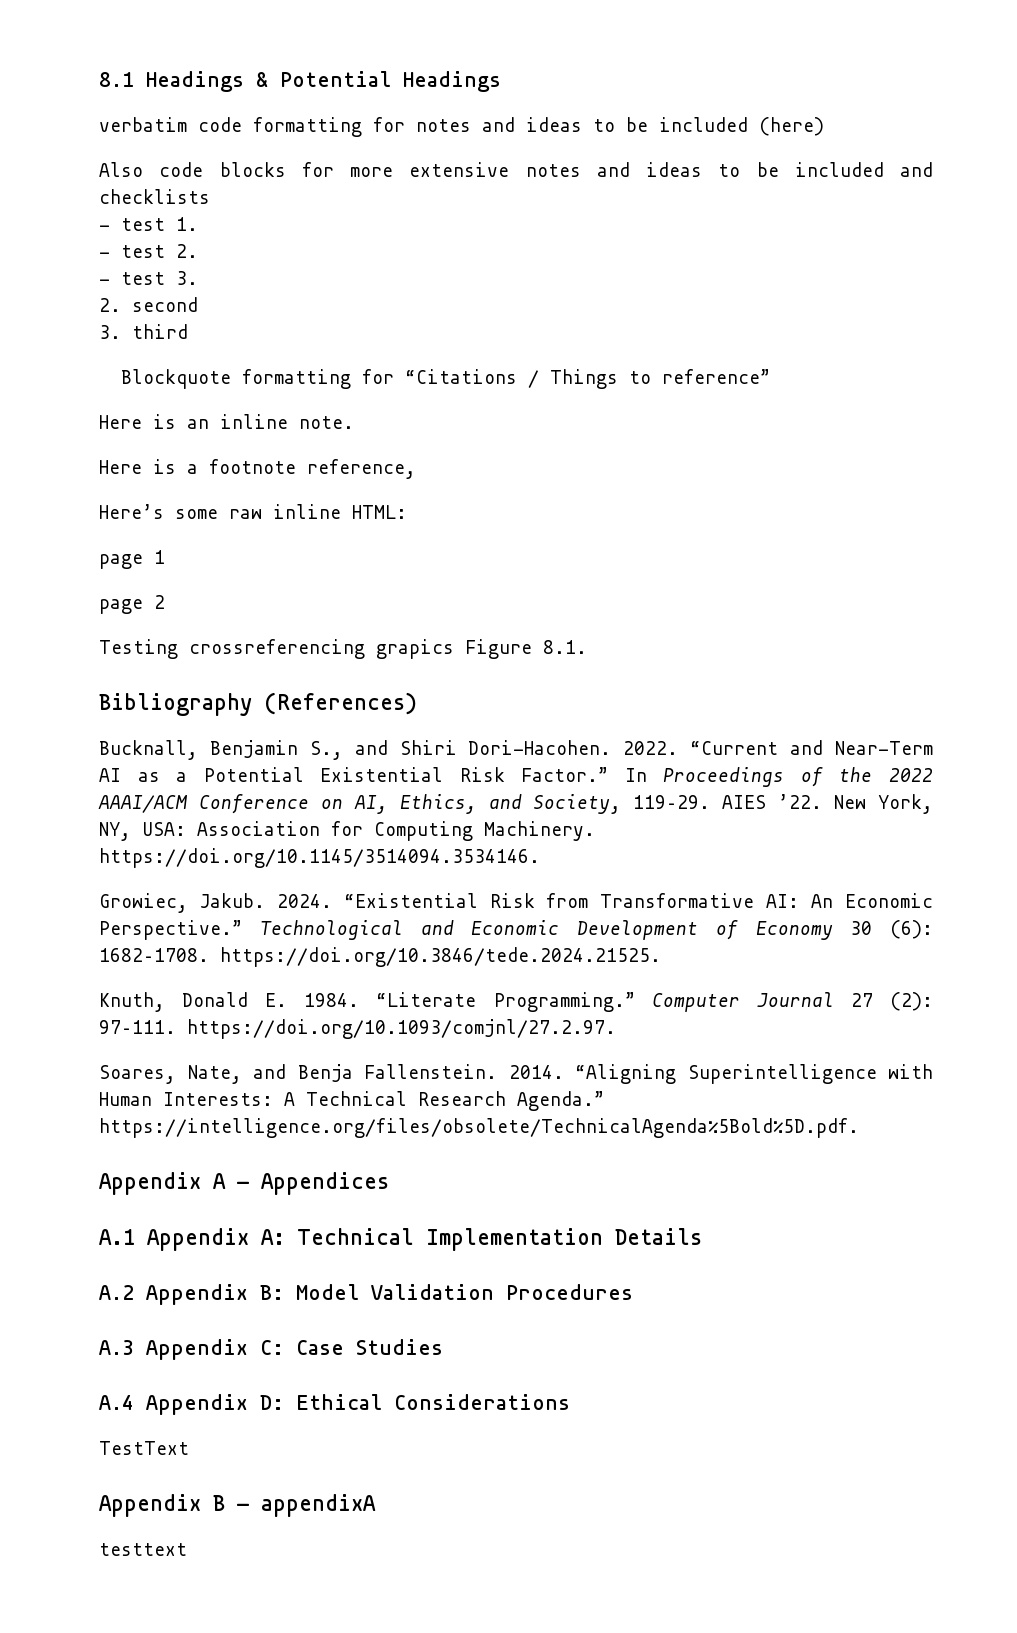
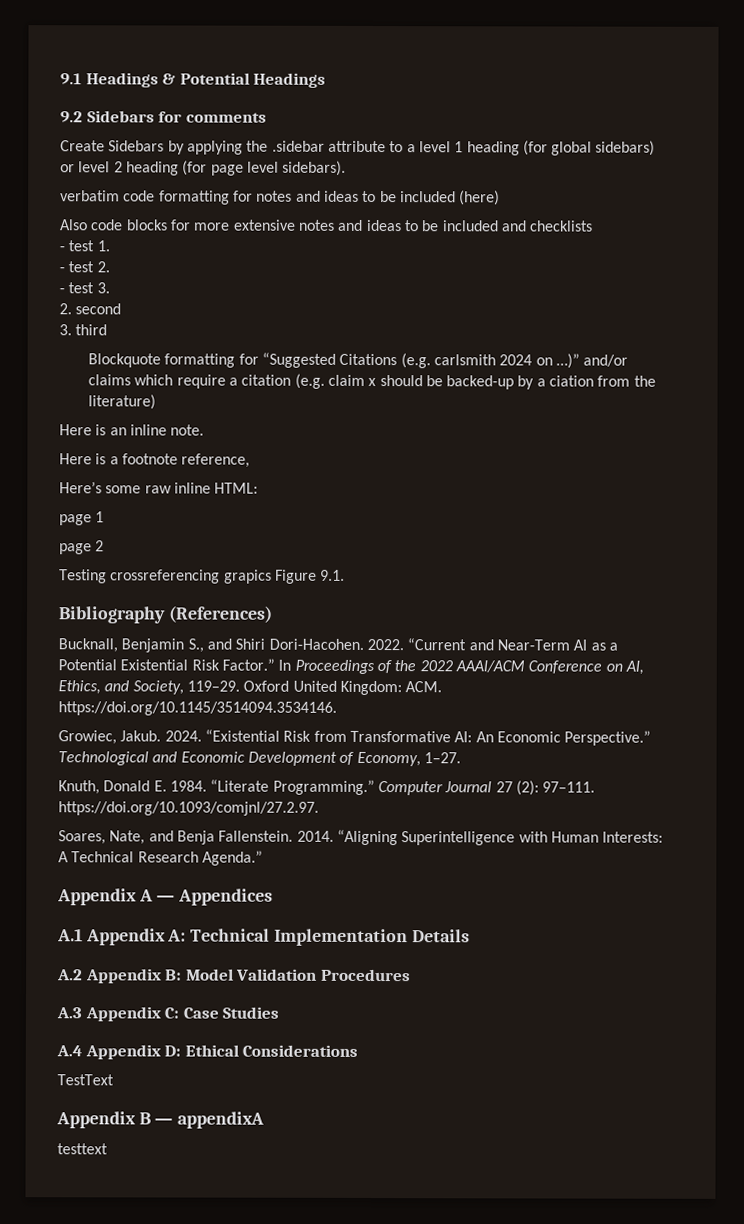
[99,72,134,87] 8.1 -> [60,73,82,85] 9.1
(501, 81) none -> [60,110,267,123] [60,140,656,156] [60,160,347,176] // 9.2 Sidebars for comments // Create Sidebars by applying the .sidebar attribute to a level 1 heading (for global sidebars) or level 2 heading (for page level sidebars).
[405,369,771,389] “Citations / Things to reference” -> [261,352,629,369] [87,373,656,390] [87,394,156,410] “Suggested Citations (e.g. carlsmith 2024 on …)” and/or claims which require a citation (e.g. claim x should be backed-up by a ciation from the literature)
[543,640,587,654] 8.1. -> [320,569,346,581] 9.1.
[722,794,933,814] [99,821,595,841] AIES ’22. New York, NY, USA: Association for Computing Machinery. -> [243,680,443,696] Oxford United Kingdom: ACM.
[755,920,933,940] [99,947,661,967] Economy 30 (6): 1682–1708. https://doi.org/10.3846/tede.2024.21525. -> [356,751,461,767] Economy, 1–27.
[99,1118,859,1138] https://intelligence.org/files/obsolete/TechnicalAgenda%5Bold%5D.pdf. -> (263, 858) none

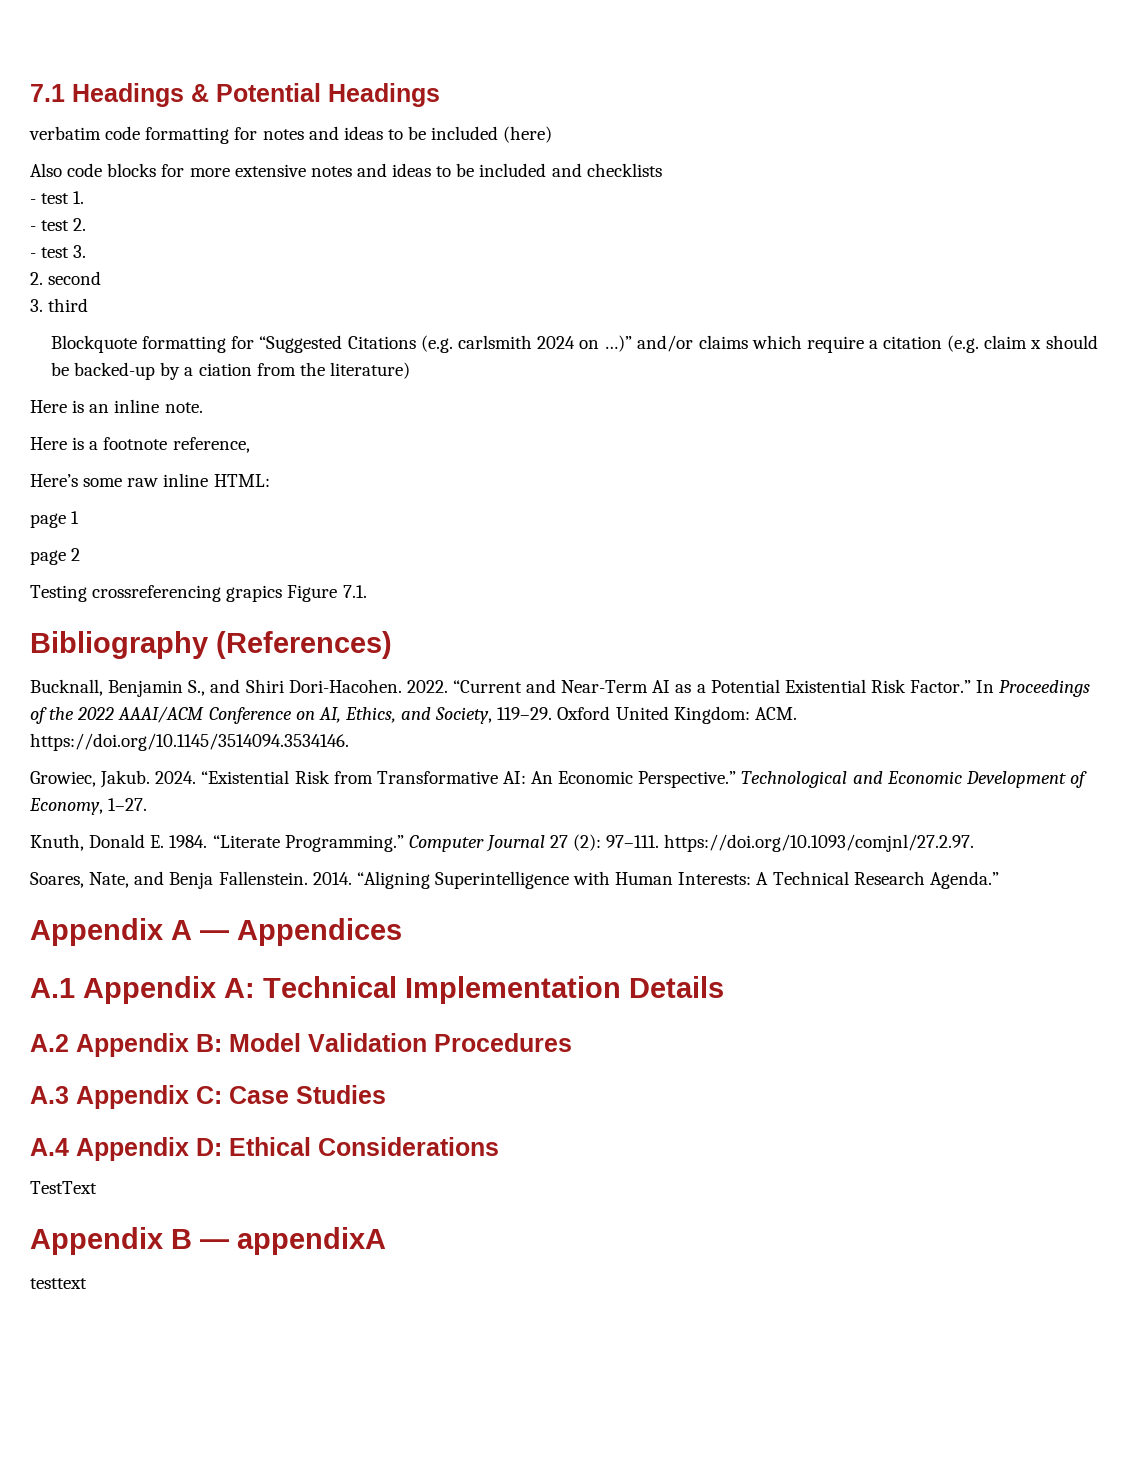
[60,73,82,85] 9.1 -> [30,84,65,102] 7.1
[60,110,267,123] [60,140,656,156] [60,160,347,176] // 9.2 Sidebars for comments // Create Sidebars by applying the .sidebar attribute to a level 1 heading (for global sidebars) or level 2 heading (for page level sidebars). -> (440, 95) none
[320,569,346,581] 9.1. -> [342,585,367,598] 7.1.

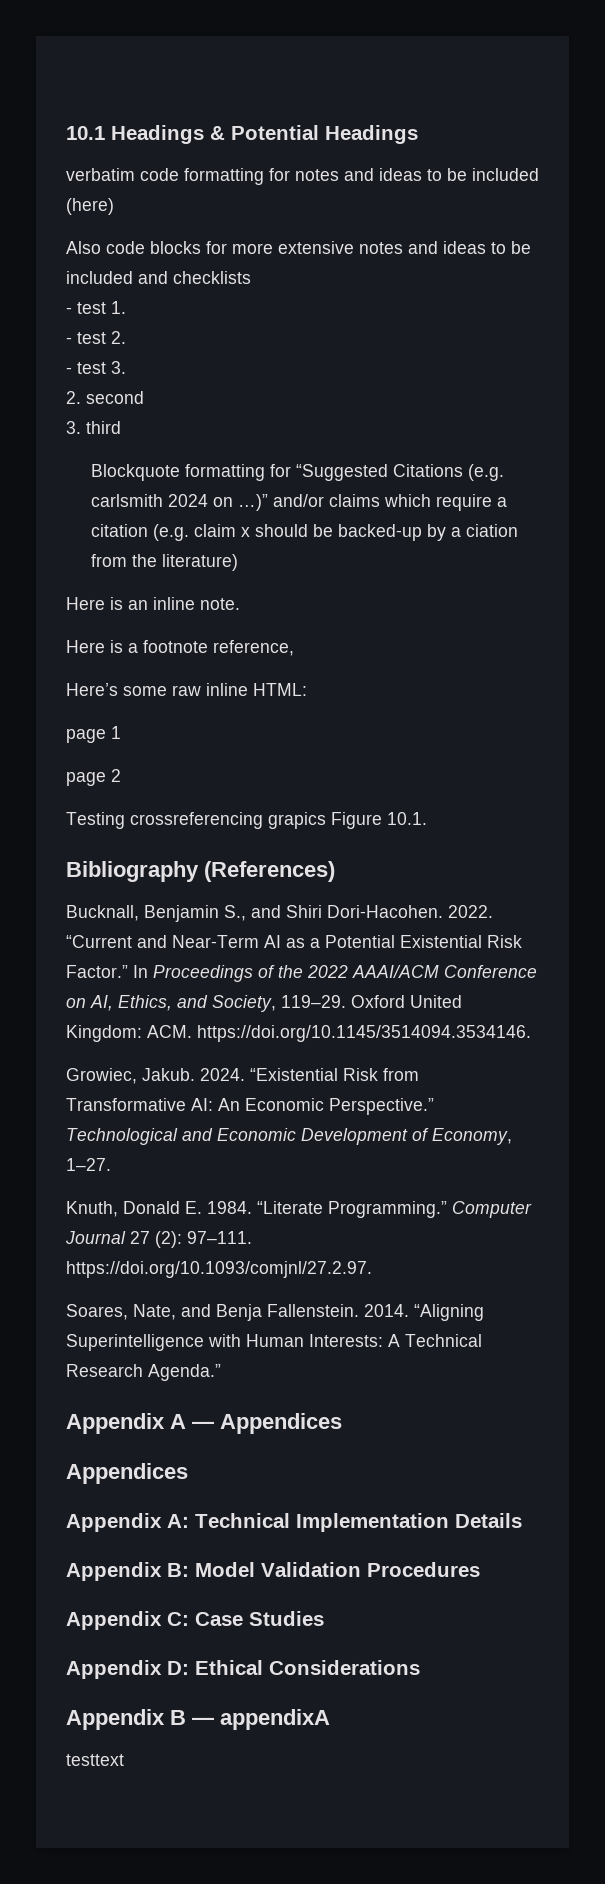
[30,84,65,102] 7.1 -> [66,126,105,140] 10.1
[342,585,367,598] 7.1. -> [387,812,427,825] 10.1.
[30,978,75,998] A.1 -> [66,1463,188,1484] Appendices //
[30,1034,69,1052] A.2 -> (522, 1520) none
[30,1086,69,1104] A.3 -> (480, 1569) none
[30,1138,69,1156] A.4 -> (324, 1618) none
[30,1181,97,1194] // TestText -> (420, 1667) none

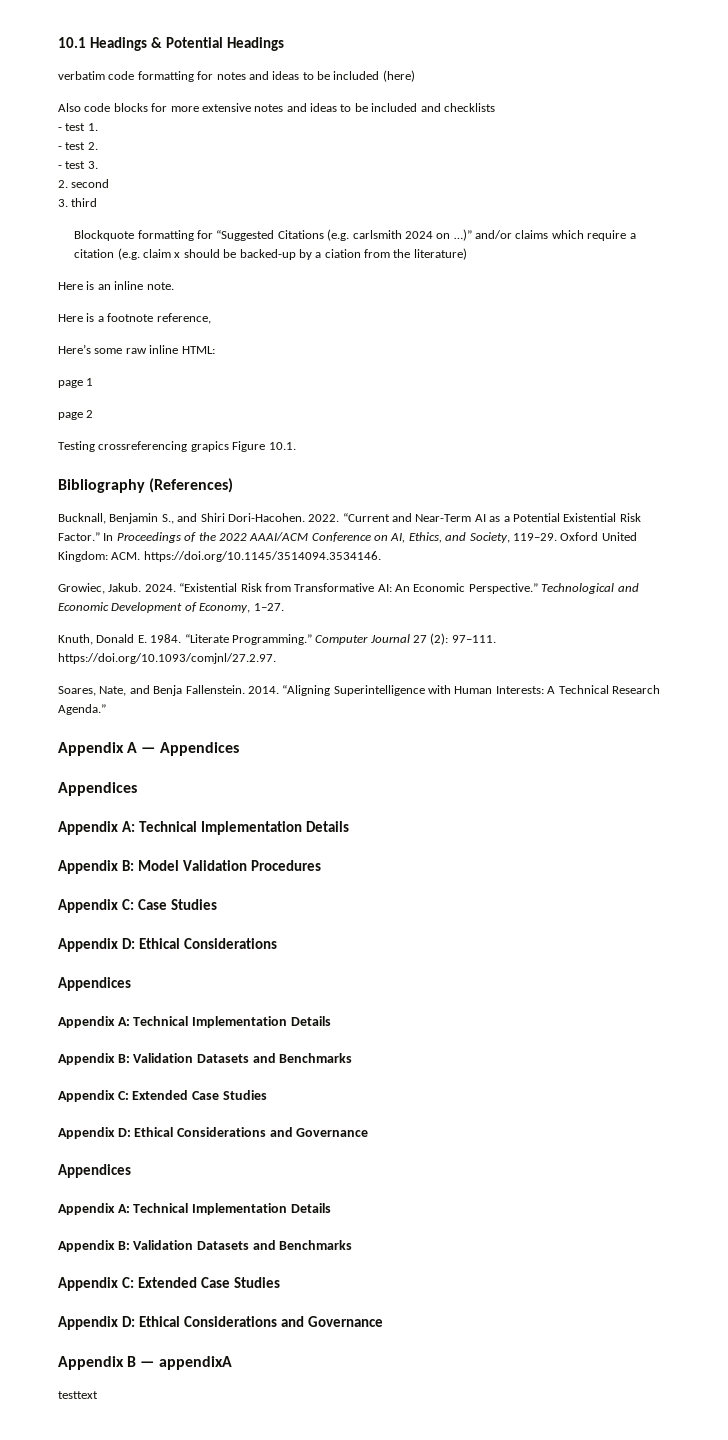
(420, 1667) none -> [58,977,131,991] [58,1016,331,1028] [58,1053,353,1065] [58,1090,267,1102] [58,1127,369,1139] [58,1164,131,1178] [58,1203,331,1215] [58,1240,353,1252] [58,1277,280,1291] [58,1316,383,1330] // Appendices // Appendix A: Technical Implementation Details // Appendix B: Validation Datasets and Benchmarks // Appendix C: Extended Case Studies // Appendix D: Ethical Considerations and Governance // Appendices // Appendix A: Technical Implementation Details // Appendix B: Validation Datasets and Benchmarks // Appendix C: Extended Case Studies // Appendix D: Ethical Considerations and Governance

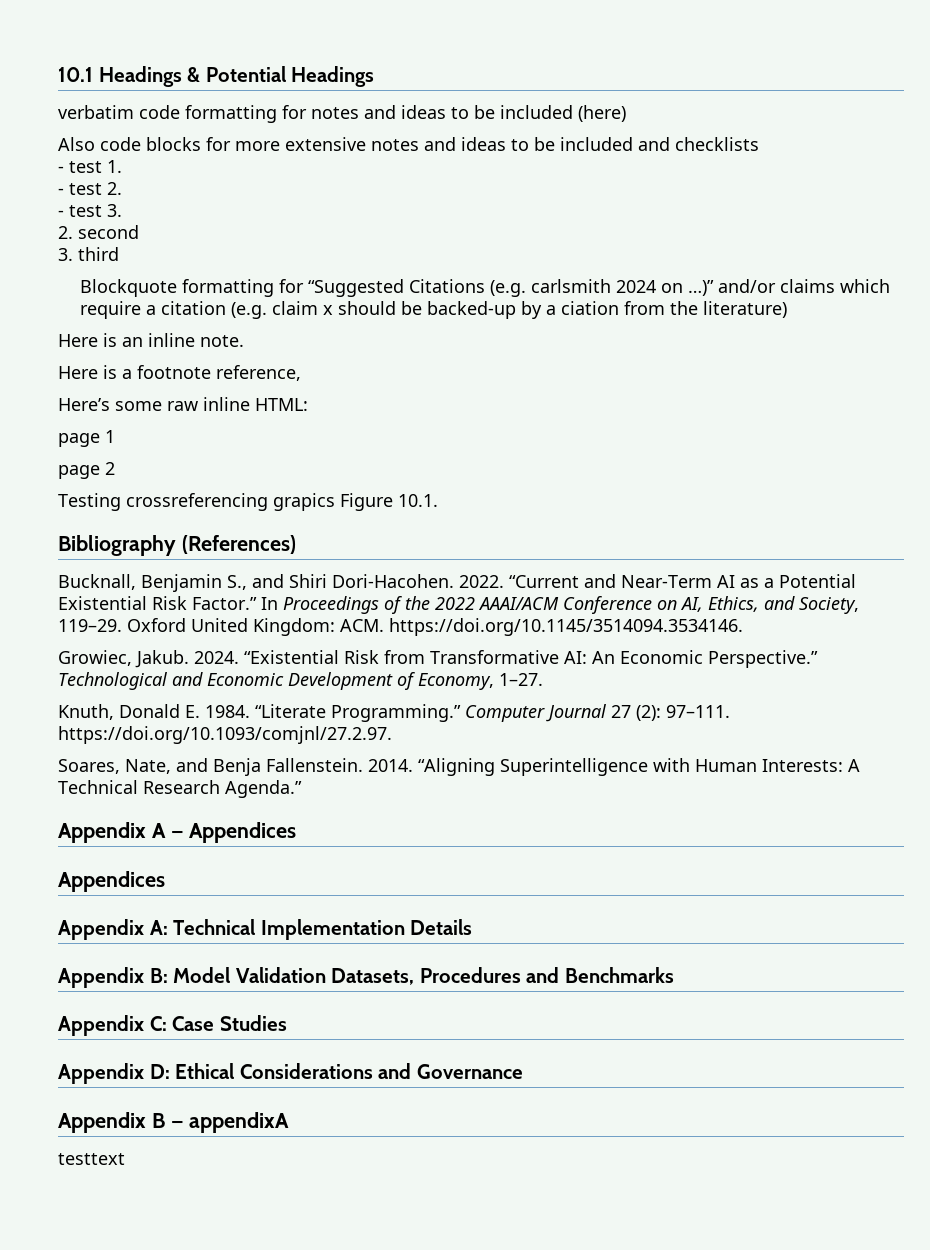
(247, 865) none -> [331,968,415,985] Datasets,
[58,899,217,913] [58,938,277,952] [58,977,131,991] [58,1016,331,1028] [58,1053,353,1065] [58,1090,267,1102] [58,1127,369,1139] [58,1164,131,1178] [58,1203,331,1215] [58,1240,353,1252] [58,1277,197,1291] // Appendix C: Case Studies // Appendix D: Ethical Considerations // Appendices // Appendix A: Technical Implementation Details // Appendix B: Validation Datasets and Benchmarks // Appendix C: Extended Case Studies // Appendix D: Ethical Considerations and Governance // Appendices // Appendix A: Technical Implementation Details // Appendix B: Validation Datasets and Benchmarks // Appendix C: Extended -> [526,967,674,983] [58,1015,167,1036] and Benchmarks // Appendix C:

